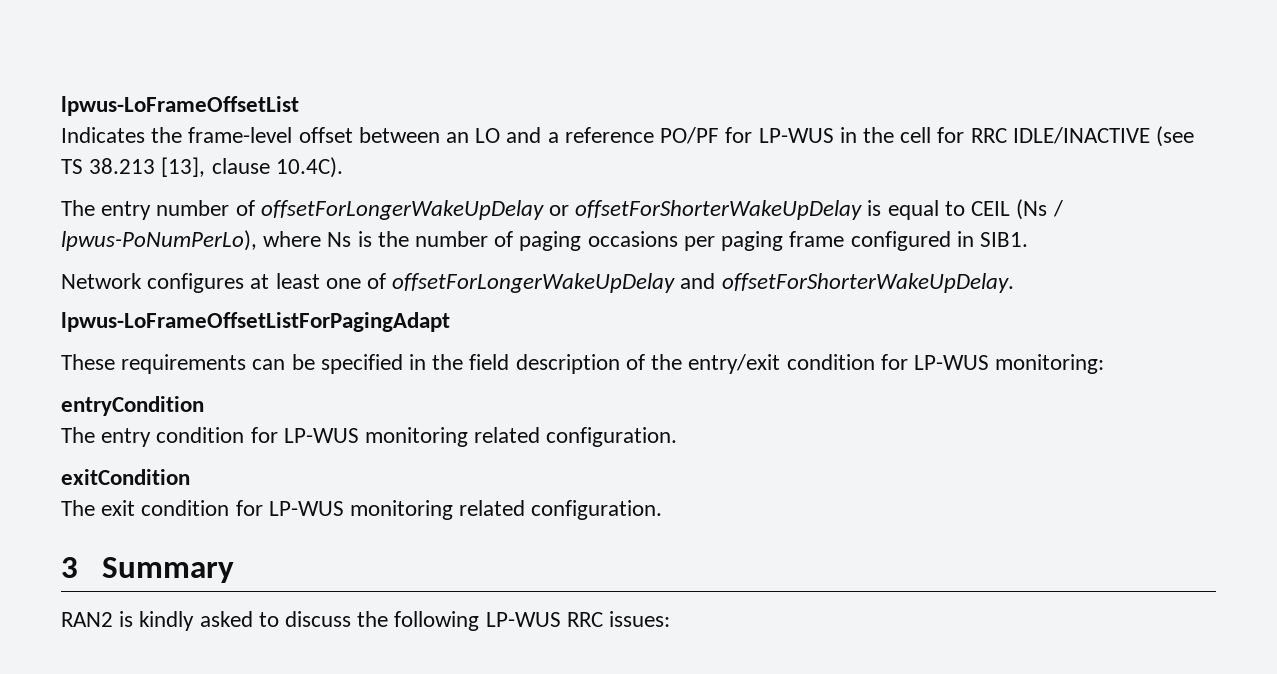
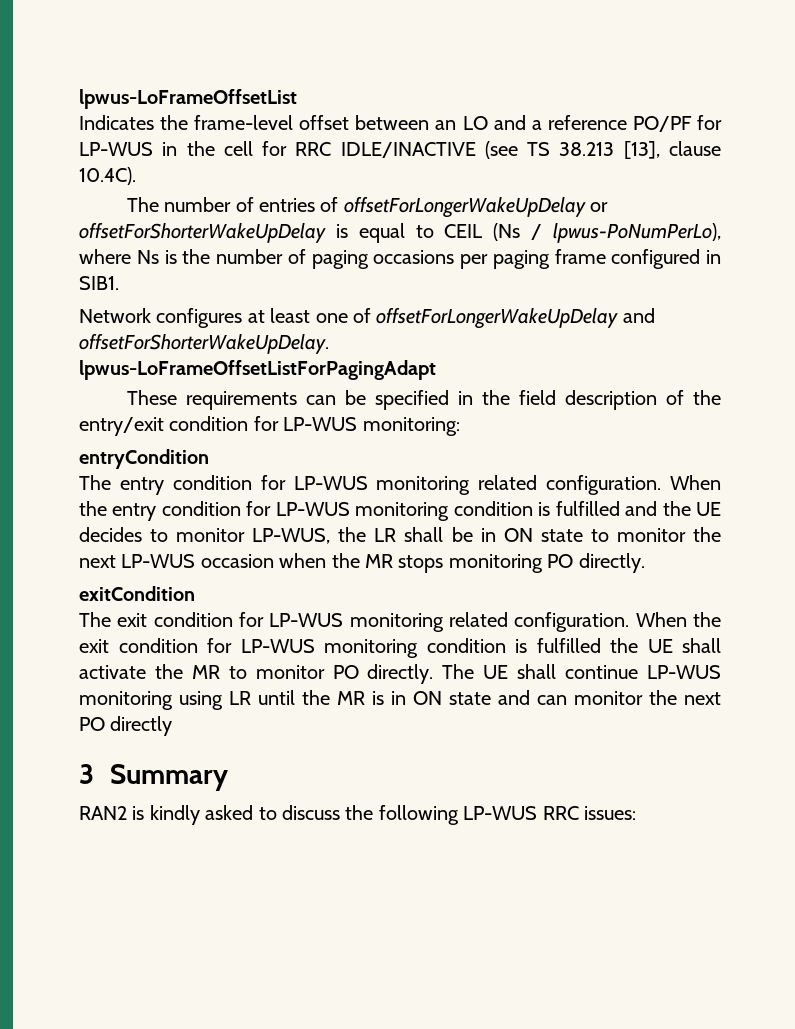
[101,200,255,220] entry number of -> [164,197,339,212] number of entries of
(678, 437) none -> [670,475,721,490] [79,501,722,521] [79,527,722,544] [79,553,645,573] When the entry condition for LP-WUS monitoring condition is fulfilled and the UE decides to monitor LP-WUS, the LR shall be in ON state to monitor the next LP-WUS occasion when the MR stops monitoring PO directly.
(663, 510) none -> [635,612,721,627] [79,638,721,658] [79,664,722,684] [79,690,721,710] [79,716,173,736] When the exit condition for LP-WUS monitoring condition is fulfilled the UE shall activate the MR to monitor PO directly. The UE shall continue LP-WUS monitoring using LR until the MR is in ON state and can monitor the next PO directly

